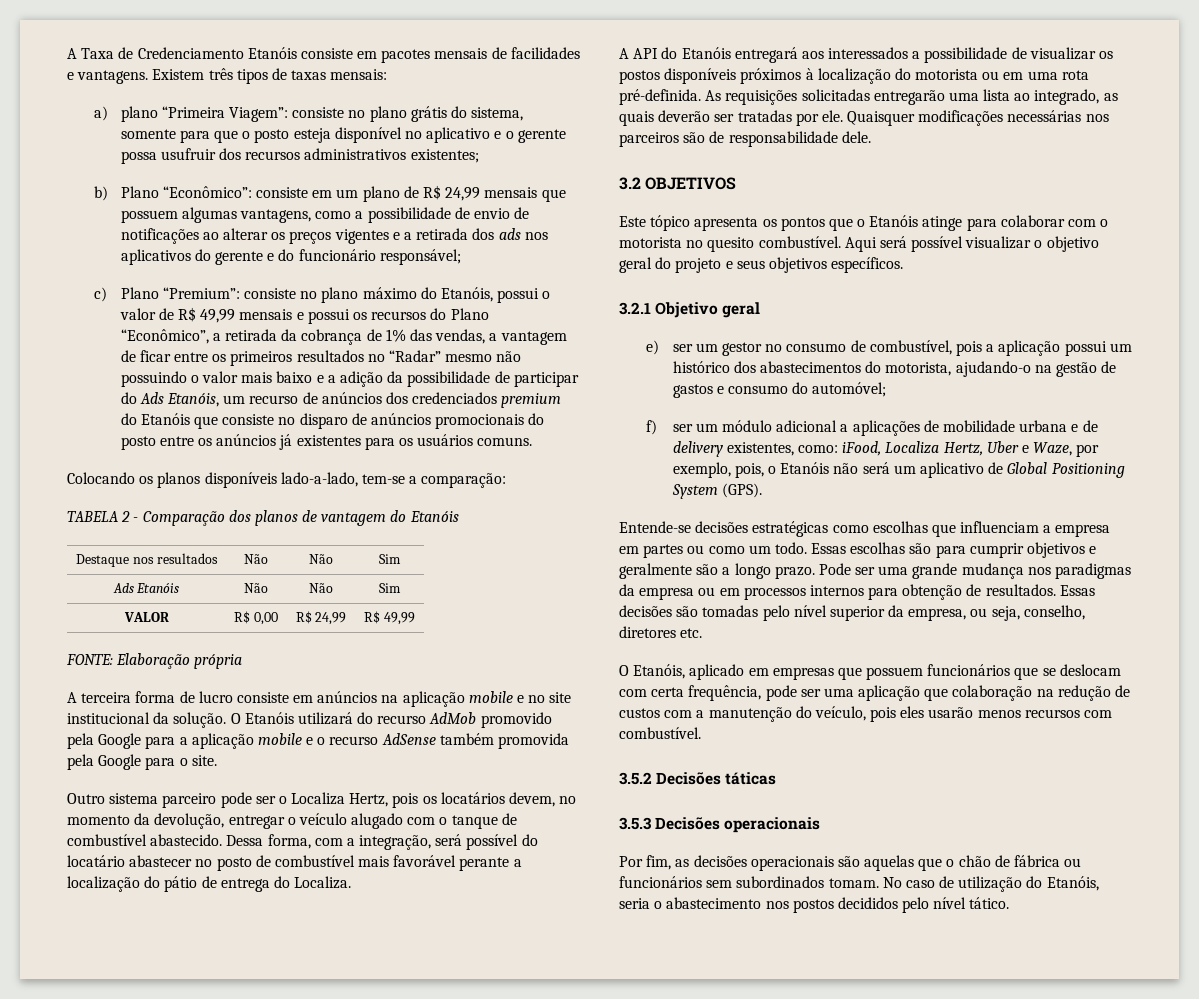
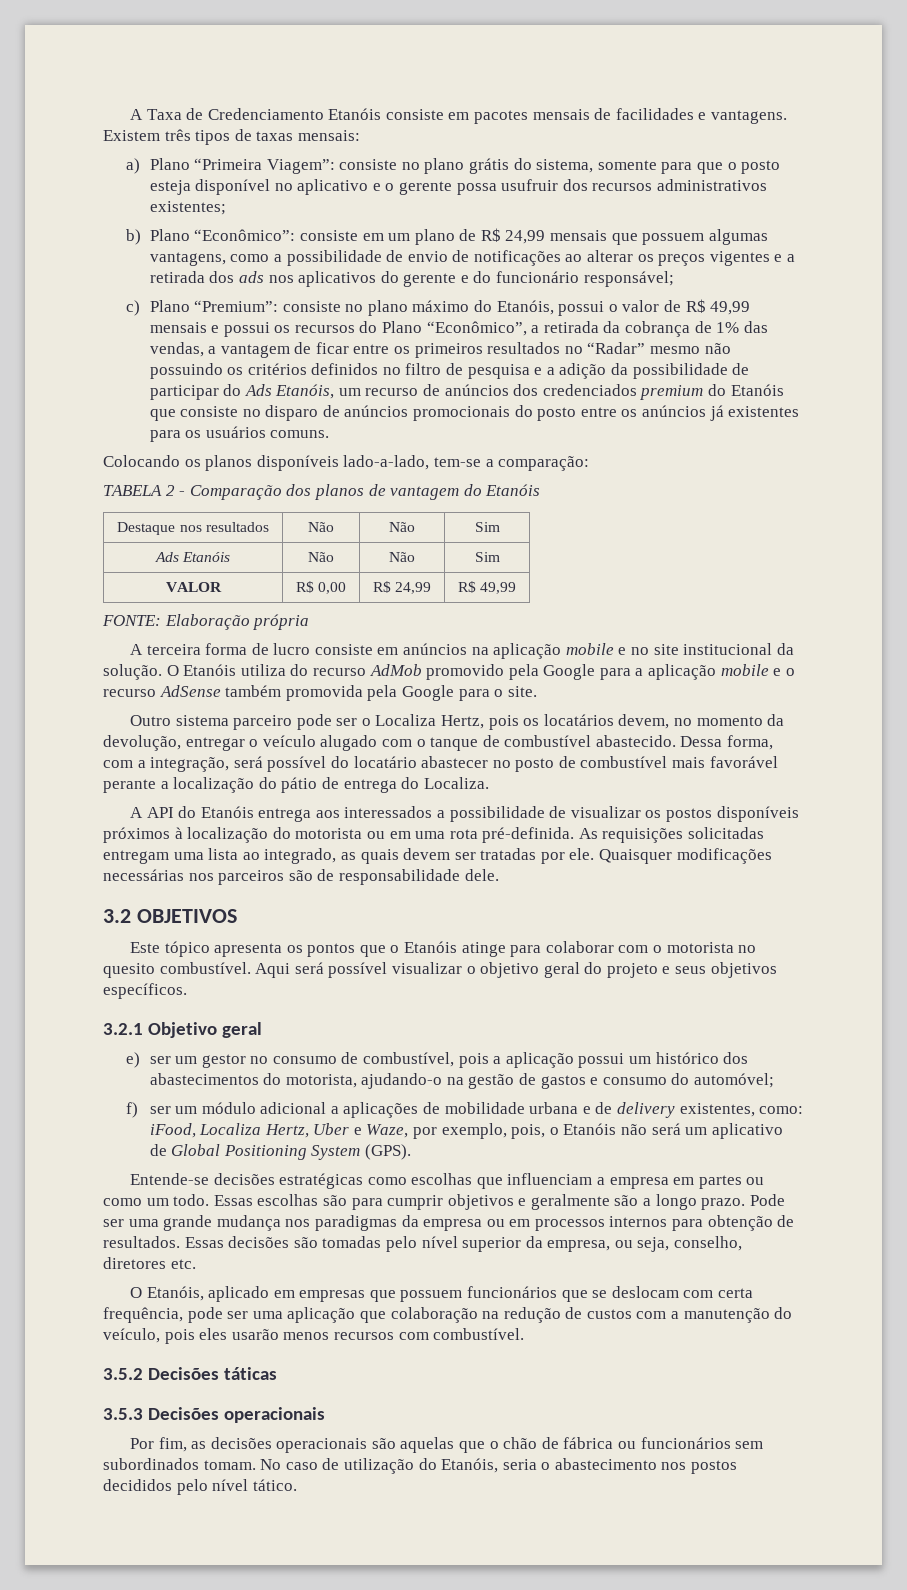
[120,106,158,122] plano -> [149,158,190,170] Plano
[190,371,313,383] o valor mais baixo -> [227,363,530,379] os critérios definidos no filtro de pesquisa
[297,712,353,725] utilizará -> [240,664,286,676] utiliza
[734,47,798,63] entregará -> [258,808,312,822] entrega
[873,90,945,105] entregarão -> [103,850,169,864] entregam
[658,110,711,122] deverão -> [403,848,451,860] devem

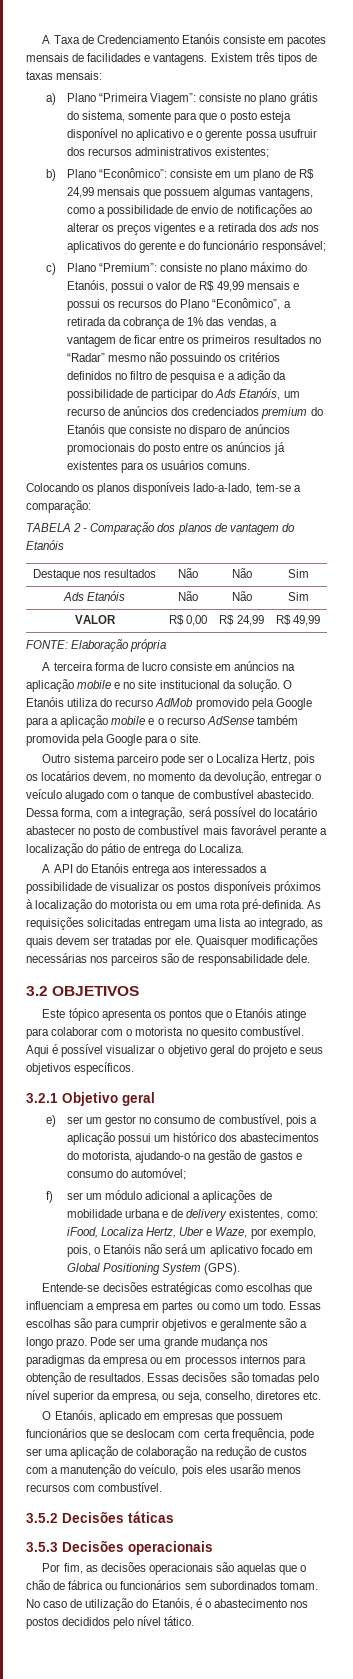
[294,962,324,974] será -> [52,1044,59,1054] é
[149,1144,167,1156] de -> [260,1245,313,1254] focado em
[359,1311,386,1323] que -> [121,1447,134,1456] de
[502,1459,537,1470] seria -> [195,1598,202,1608] é

